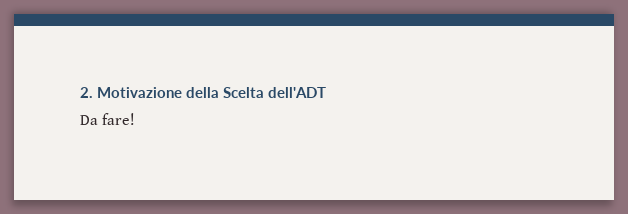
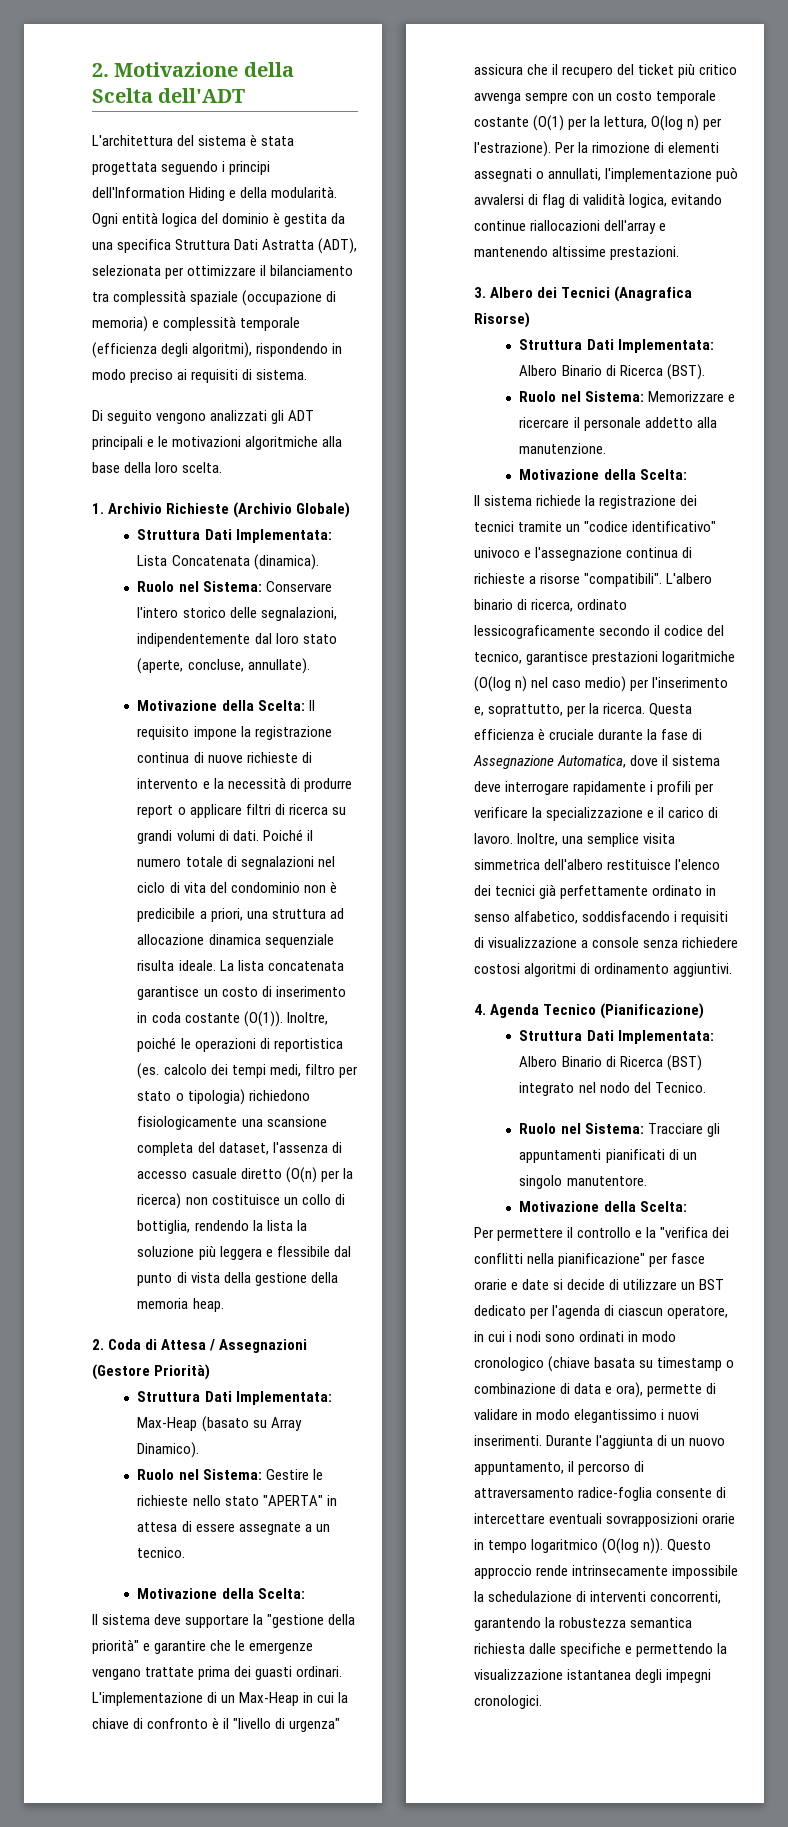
[80,113,136,125] Da fare! -> [92,134,295,146] [92,161,271,175] [92,186,338,201] [92,212,346,227] [92,238,358,254] [92,265,354,279] [92,290,337,306] [92,316,301,332] [92,342,343,358] [92,369,308,383] [92,410,315,424] [92,436,343,450] [92,462,223,473] [92,502,351,518] [137,529,332,543] [137,554,319,570] [137,581,332,592] [137,607,337,621] [137,633,337,647] [137,658,310,674] [137,700,315,711] [137,726,332,740] [137,752,312,763] [137,777,352,792] [137,804,346,818] [137,829,313,844] [137,856,335,870] [137,881,337,893] [137,908,344,922] [137,934,334,948] [137,960,344,971] [137,986,346,1000] [137,1011,328,1027] [137,1037,343,1052] [137,1063,358,1079] [137,1089,310,1105] [137,1116,327,1130] [137,1142,342,1156] [137,1167,353,1183] [137,1193,345,1209] [137,1220,307,1234] [137,1246,351,1260] [137,1272,338,1286] [137,1298,224,1312] [92,1339,308,1353] [92,1364,211,1380] [137,1391,332,1405] [137,1416,302,1432] [137,1442,200,1458] [137,1469,323,1480] [137,1495,337,1506] [137,1521,330,1535] [137,1547,186,1558] [137,1588,305,1599] [92,1614,356,1628] [92,1639,314,1654] [92,1666,343,1680] [92,1692,349,1706] [92,1717,341,1732] [474,64,738,78] [474,90,717,104] [474,115,723,131] [474,141,720,157] [474,167,739,182] [474,193,723,208] [474,220,667,234] [474,246,680,260] [474,286,693,302] [474,312,530,328] [519,339,714,353] [519,364,705,380] [519,391,735,402] [519,417,717,431] [519,443,607,454] [519,469,687,480] [474,495,698,509] [474,521,717,532] [474,547,693,561] [474,573,713,587] [474,599,628,612] [474,625,725,639] [474,651,736,665] [474,676,729,692] [474,703,693,717] [474,728,703,740] [473,755,721,769] [474,781,715,795] [474,807,719,821] [474,833,676,847] [474,859,721,870] [474,884,717,899] [474,911,729,925] [474,937,739,948] [474,963,733,977] [474,1003,705,1019] [519,1030,714,1044] [519,1055,702,1071] [519,1082,706,1096] [519,1123,720,1137] [519,1149,697,1163] [519,1175,647,1189] [519,1201,687,1212] [474,1227,730,1241] [474,1253,706,1267] [474,1279,725,1290] [474,1305,729,1319] [474,1331,677,1342] [474,1356,735,1372] [474,1382,717,1398] [474,1409,700,1423] [474,1435,726,1449] [474,1461,645,1475] [474,1487,727,1501] [474,1513,736,1527] [474,1538,712,1554] [474,1565,739,1579] [474,1591,722,1604] [474,1617,693,1631] [474,1643,728,1657] [474,1669,712,1683] [474,1695,542,1709] L'architettura del sistema è stata progettata seguendo i principi dell'Information Hiding e della modularità. Ogni entità logica del dominio è gestita da una specifica Struttura Dati Astratta (ADT), selezionata per ottimizzare il bilanciamento tra complessità spaziale (occupazione di memoria) e complessità temporale (efficienza degli algoritmi), rispondendo in modo preciso ai requisiti di sistema. // Di seguito vengono analizzati gli ADT principali e le motivazioni algoritmiche alla base della loro scelta. // 1. Archivio Richieste (Archivio Globale) // Struttura Dati Implementata: Lista Concatenata (dinamica). // Ruolo nel Sistema: Conservare l'intero storico delle segnalazioni, indipendentemente dal loro stato (aperte, concluse, annullate). // Motivazione della Scelta: Il requisito impone la registrazione continua di nuove richieste di intervento e la necessità di produrre report o applicare filtri di ricerca su grandi volumi di dati. Poiché il numero totale di segnalazioni nel ciclo di vita del condominio non è predicibile a priori, una struttura ad allocazione dinamica sequenziale risulta ideale. La lista concatenata garantisce un costo di inserimento in coda costante (O(1)). Inoltre, poiché le operazioni di reportistica (es. calcolo dei tempi medi, filtro per stato o tipologia) richiedono fisiologicamente una scansione completa del dataset, l'assenza di accesso casuale diretto (O(n) per la ricerca) non costituisce un collo di bottiglia, rendendo la lista la soluzione più leggera e flessibile dal punto di vista della gestione della memoria heap. // 2. Coda di Attesa / Assegnazioni (Gestore Priorità) // Struttura Dati Implementata: Max-Heap (basato su Array Dinamico). // Ruolo nel Sistema: Gestire le richieste nello stato "APERTA" in attesa di essere assegnate a un tecnico. // Motivazione della Scelta: // Il sistema deve supportare la "gestione della priorità" e garantire che le emergenze vengano trattate prima dei guasti ordinari. L'implementazione di un Max-Heap in cui la chiave di confronto è il "livello di urgenza" assicura che il recupero del ticket più critico avvenga sempre con un costo temporale costante (O(1) per la lettura, O(log n) per l'estrazione). Per la rimozione di elementi assegnati o annullati, l'implementazione può avvalersi di flag di validità logica, evitando continue riallocazioni dell'array e mantenendo altissime prestazioni. // 3. Albero dei Tecnici (Anagrafica Risorse) // Struttura Dati Implementata: Albero Binario di Ricerca (BST). // Ruolo nel Sistema: Memorizzare e ricercare il personale addetto alla manutenzione. // Motivazione della Scelta: // Il sistema richiede la registrazione dei tecnici tramite un "codice identificativo" univoco e l'assegnazione continua di richieste a risorse "compatibili". L'albero binario di ricerca, ordinato lessicograficamente secondo il codice del tecnico, garantisce prestazioni logaritmiche (O(log n) nel caso medio) per l'inserimento e, soprattutto, per la ricerca. Questa efficienza è cruciale durante la fase di Assegnazione Automatica, dove il sistema deve interrogare rapidamente i profili per verificare la specializzazione e il carico di lavoro. Inoltre, una semplice visita simmetrica dell'albero restituisce l'elenco dei tecnici già perfettamente ordinato in senso alfabetico, soddisfacendo i requisiti di visualizzazione a console senza richiedere costosi algoritmi di ordinamento aggiuntivi. // 4. Agenda Tecnico (Pianificazione) // Struttura Dati Implementata: Albero Binario di Ricerca (BST) integrato nel nodo del Tecnico. // Ruolo nel Sistema: Tracciare gli appuntamenti pianificati di un singolo manutentore. // Motivazione della Scelta: // Per permettere il controllo e la "verifica dei conflitti nella pianificazione" per fasce orarie e date si decide di utilizzare un BST dedicato per l'agenda di ciascun operatore, in cui i nodi sono ordinati in modo cronologico (chiave basata su timestamp o combinazione di data e ora), permette di validare in modo elegantissimo i nuovi inserimenti. Durante l'aggiunta di un nuovo appuntamento, il percorso di attraversamento radice-foglia consente di intercettare eventuali sovrapposizioni orarie in tempo logaritmico (O(log n)). Questo approccio rende intrinsecamente impossibile la schedulazione di interventi concorrenti, garantendo la robustezza semantica richiesta dalle specifiche e permettendo la visualizzazione istantanea degli impegni cronologici.

